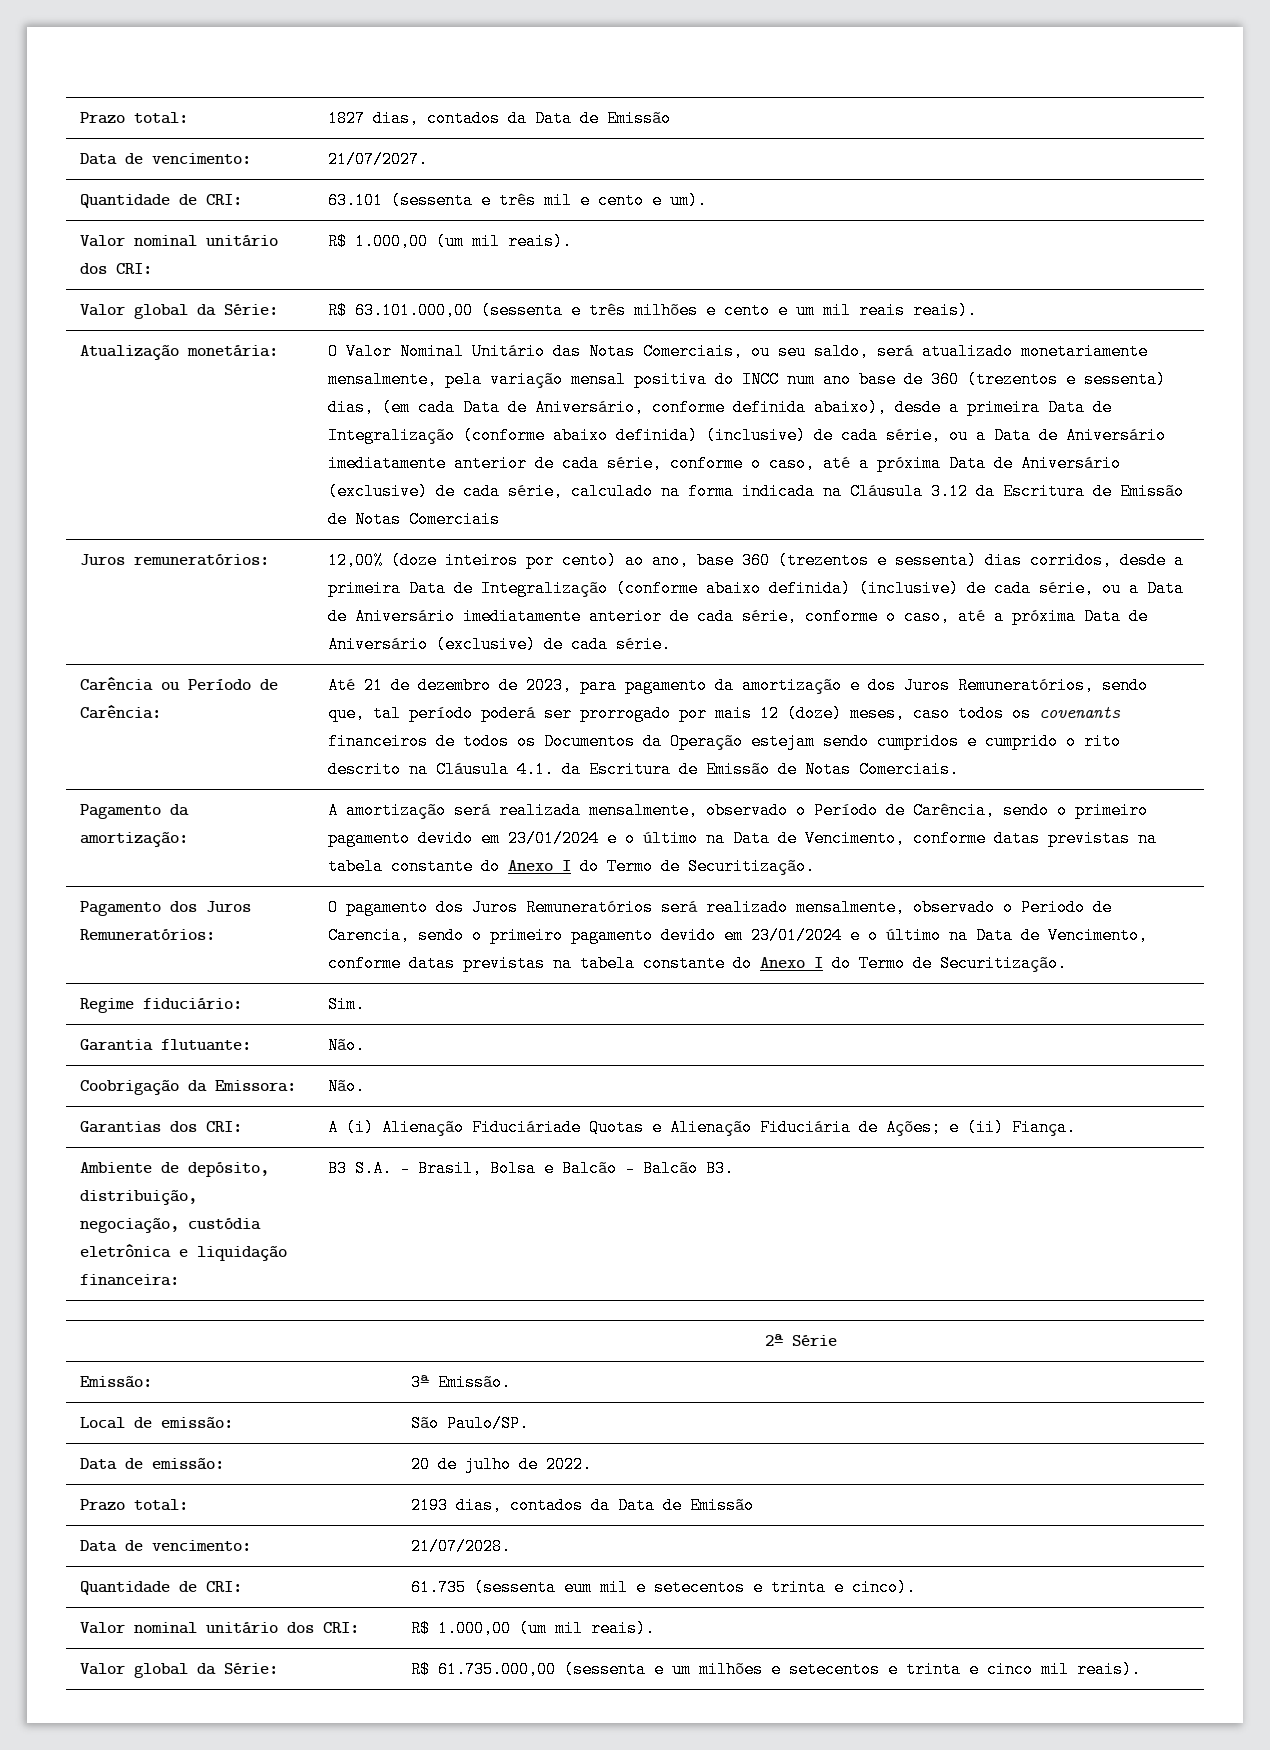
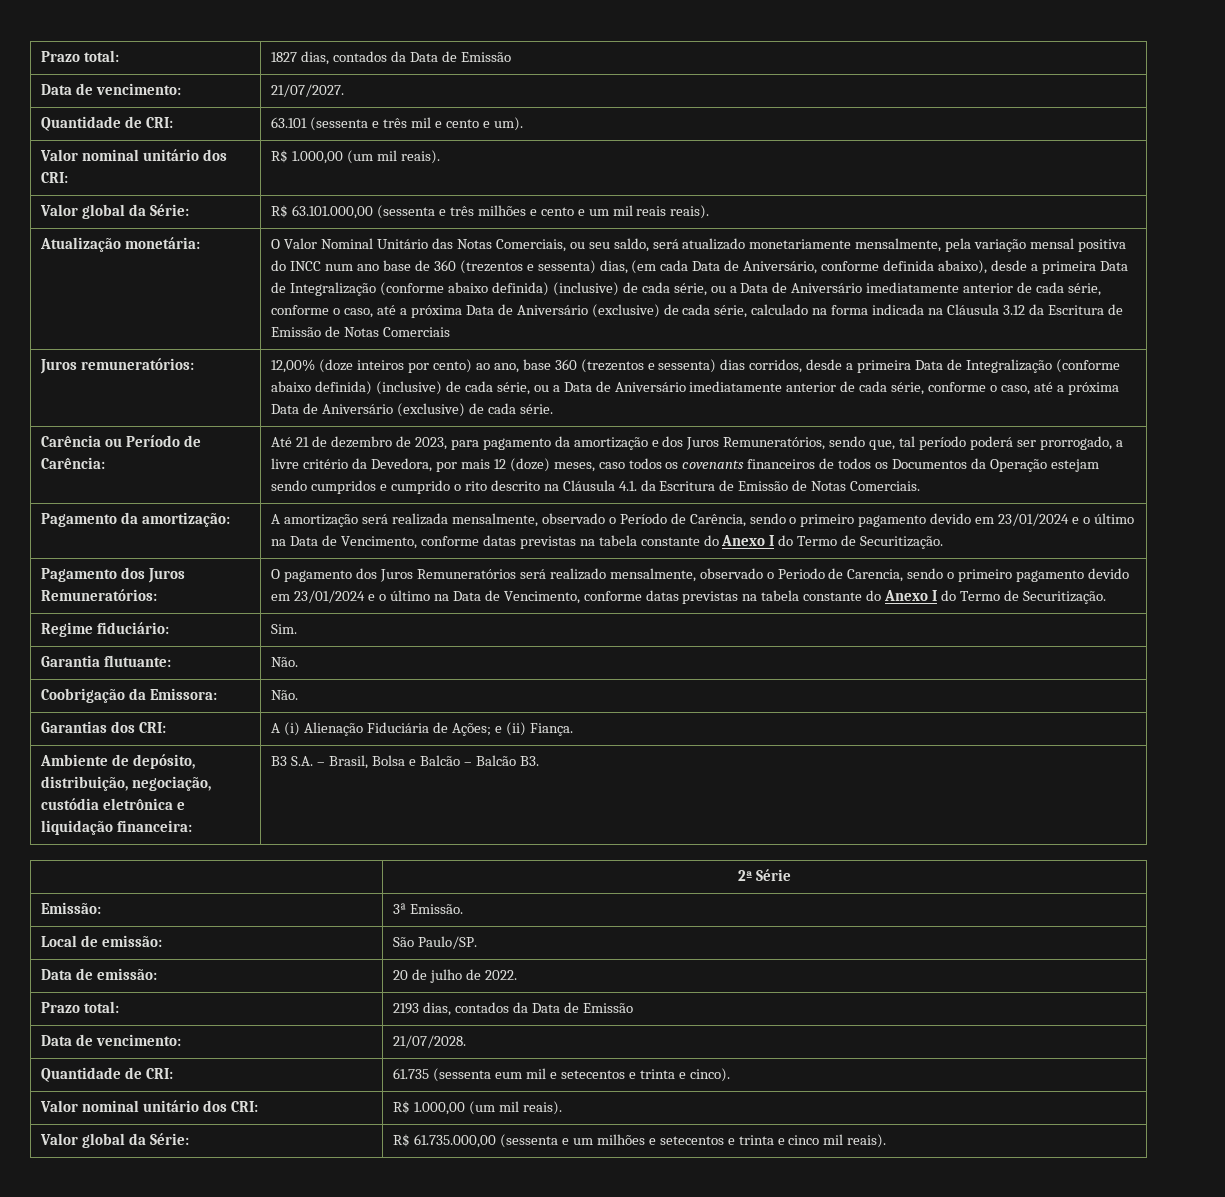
[580,705,672,722] prorrogado -> [1039,436,1123,450] [271,458,433,472] prorrogado, a livre critério da Devedora,
[472,1119,753,1136] Fiduciáriade Quotas e Alienação -> (364, 729) none

